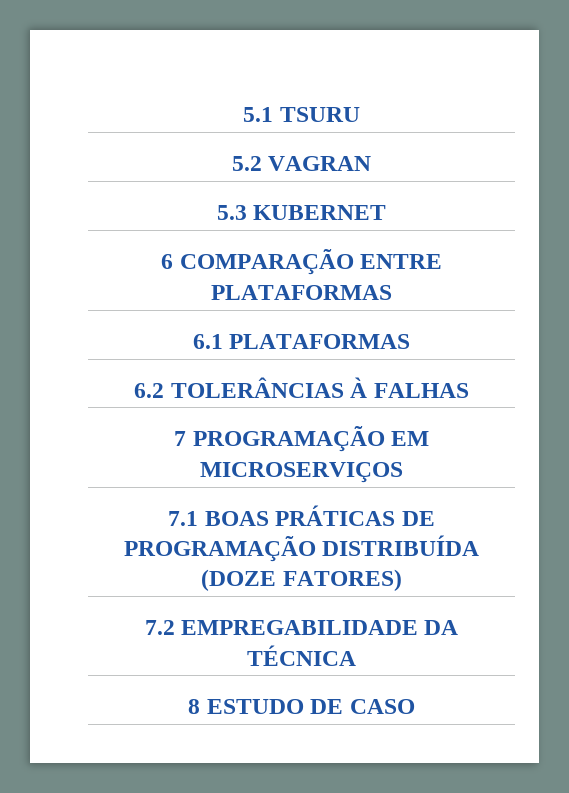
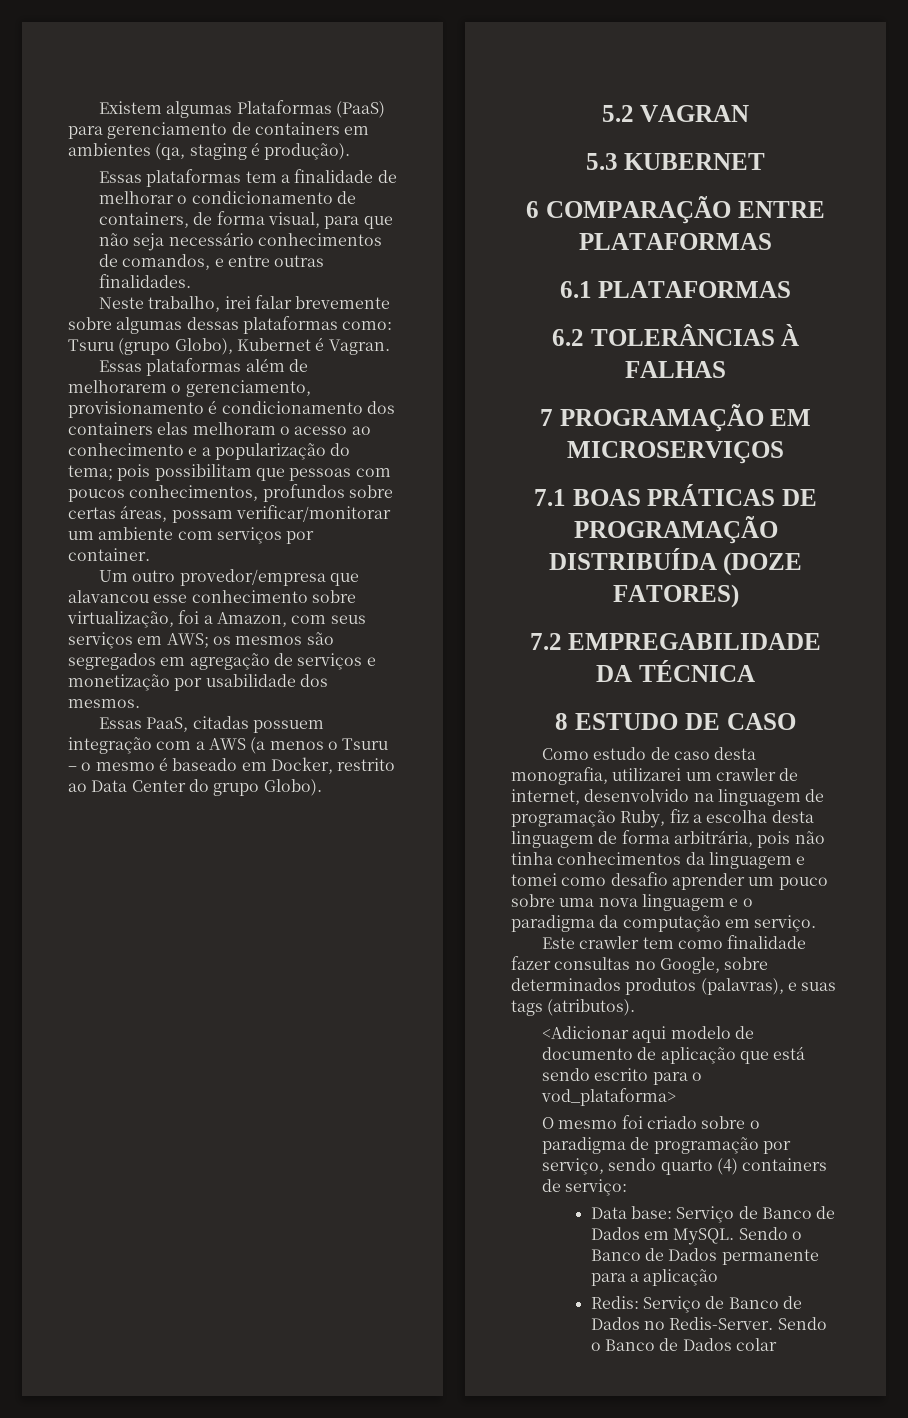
[243,107,360,122] 5.1 TSURU -> [98,100,385,118] [68,122,370,139] [68,142,351,160] [99,169,397,187] [99,191,357,204] [99,211,393,229] [99,232,383,251] [99,254,325,270] [99,274,192,288] [98,295,391,312] [68,316,393,334] [68,337,390,355] [98,358,308,376] [68,380,311,397] [68,400,395,418] [68,422,371,435] [68,443,351,460] [68,464,391,481] [68,484,393,502] [68,505,391,523] [68,527,315,544] [68,548,150,561] [98,569,359,586] [68,590,356,603] [67,610,366,628] [68,632,334,649] [68,653,376,670] [68,674,328,691] [68,699,140,708] [98,716,324,733] [68,737,389,754] [68,757,396,774] [68,779,322,796] Existem algumas Plataformas (PaaS) para gerenciamento de containers em ambientes (qa, staging é produção). // Essas plataformas tem a finalidade de melhorar o condicionamento de containers, de forma visual, para que não seja necessário conhecimentos de comandos, e entre outras finalidades. // Neste trabalho, irei falar brevemente sobre algumas dessas plataformas como: Tsuru (grupo Globo), Kubernet é Vagran. // Essas plataformas além de melhorarem o gerenciamento, provisionamento é condicionamento dos containers elas melhoram o acesso ao conhecimento e a popularização do tema; pois possibilitam que pessoas com poucos conhecimentos, profundos sobre certas áreas, possam verificar/monitorar um ambiente com serviços por container. // Um outro provedor/empresa que alavancou esse conhecimento sobre virtualização, foi a Amazon, com seus serviços em AWS; os mesmos são segregados em agregação de serviços e monetização por usabilidade dos mesmos. // Essas PaaS, citadas possuem integração com a AWS (a menos o Tsuru – o mesmo é baseado em Docker, restrito ao Data Center do grupo Globo).
(415, 706) none -> [541,747,757,760] [511,767,799,785] [511,789,825,806] [511,809,814,828] [511,830,825,848] [511,852,806,869] [511,872,828,890] [511,894,753,911] [511,915,817,932] [541,935,807,949] [511,956,769,974] [511,978,837,995] [511,999,636,1016] [542,1026,755,1043] [542,1046,806,1064] [542,1068,703,1085] [541,1088,677,1106] [542,1115,760,1129] [542,1137,792,1154] [542,1158,828,1175] [542,1179,628,1196] [590,1206,836,1223] [590,1227,803,1245] [590,1248,819,1265] [590,1269,719,1286] [590,1296,803,1313] [590,1317,827,1330] [590,1338,778,1351] // Como estudo de caso desta monografia, utilizarei um crawler de internet, desenvolvido na linguagem de programação Ruby, fiz a escolha desta linguagem de forma arbitrária, pois não tinha conhecimentos da linguagem e tomei como desafio aprender um pouco sobre uma nova linguagem e o paradigma da computação em serviço. // Este crawler tem como finalidade fazer consultas no Google, sobre determinados produtos (palavras), e suas tags (atributos). // <Adicionar aqui modelo de documento de aplicação que está sendo escrito para o vod_plataforma> // O mesmo foi criado sobre o paradigma de programação por serviço, sendo quarto (4) containers de serviço: // Data base: Serviço de Banco de Dados em MySQL. Sendo o Banco de Dados permanente para a aplicação // Redis: Serviço de Banco de Dados no Redis-Server. Sendo o Banco de Dados colar

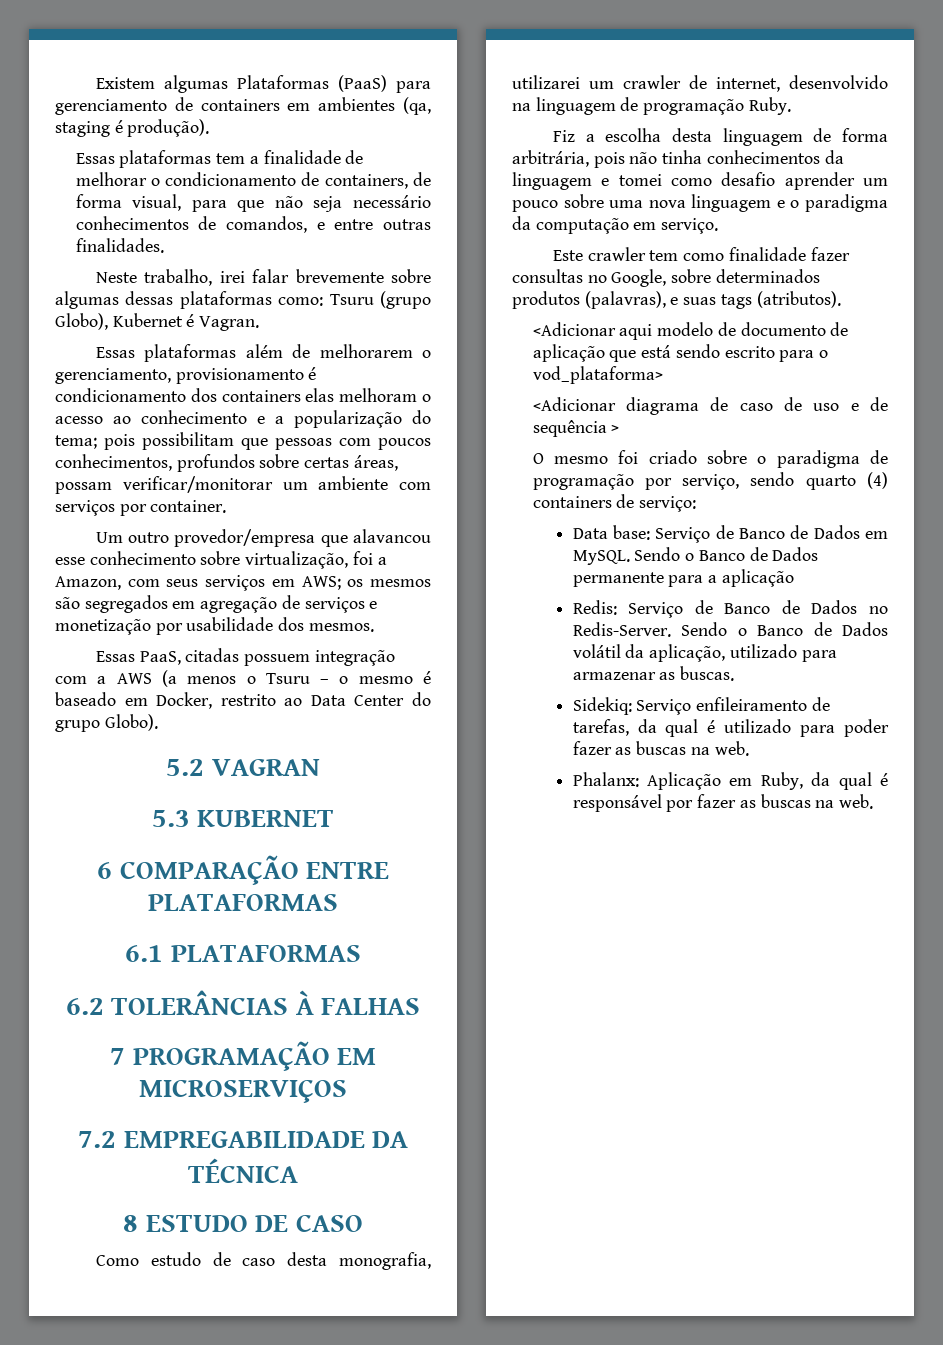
[533,484,818,506] [573,516,778,544] [548,548,803,576] [612,584,739,608] // 7.1 BOAS PRÁTICAS DE PROGRAMAÇÃO DISTRIBUÍDA (DOZE FATORES) -> (347, 1091) none
[620,809,689,828] Ruby, fiz -> [748,97,791,115] [552,130,575,142] Ruby. // Fiz
(677, 1097) none -> [532,397,888,415] [532,420,620,437] // <Adicionar diagrama de caso de uso e de sequência >
[736,1338,778,1351] colar -> [572,644,837,662] [572,666,735,681] [572,697,830,715] [572,719,889,737] [572,741,749,756] [572,772,888,790] [572,794,873,812] volátil da aplicação, utilizado para armazenar as buscas. // Sidekiq: Serviço enfileiramento de tarefas, da qual é utilizado para poder fazer as buscas na web. // Phalanx: Aplicação em Ruby, da qual é responsável por fazer as buscas na web.

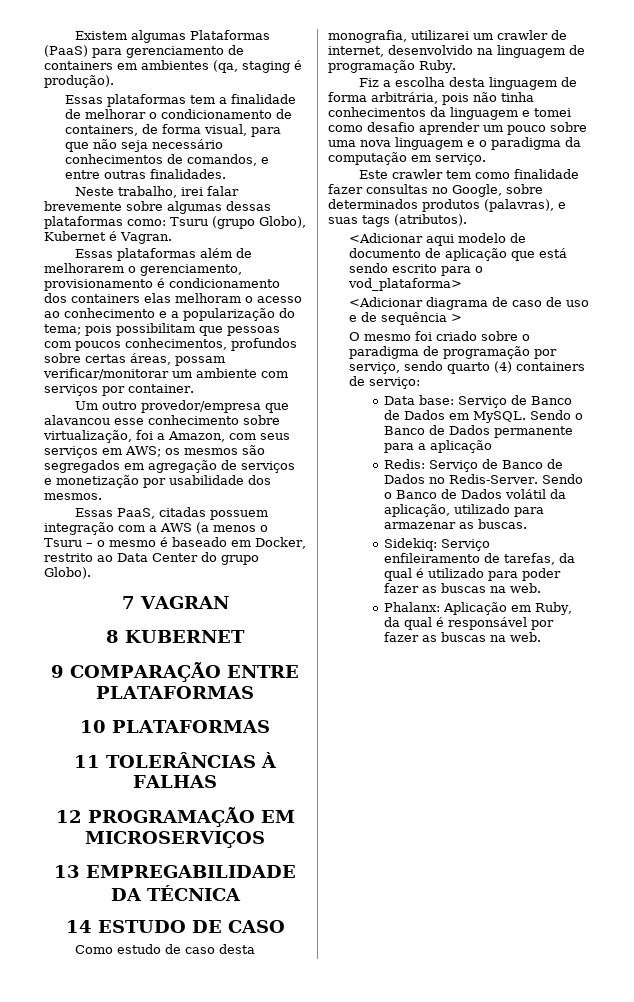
[166,759,205,776] 5.2 -> [121,596,135,609] 7
[151,810,190,827] 5.3 -> [106,630,119,643] 8
[97,862,113,879] 6 -> [51,665,65,678] 9
[125,945,361,962] [65,998,104,1015] 6.1 PLATAFORMAS // 6.2 -> [79,720,271,733] [74,755,100,768] 10 PLATAFORMAS // 11
[110,1048,126,1065] 7 -> [55,810,82,823] 12
[78,1131,117,1148] 7.2 -> [54,865,80,878] 13
[123,1215,139,1232] 8 -> [65,920,92,933] 14

